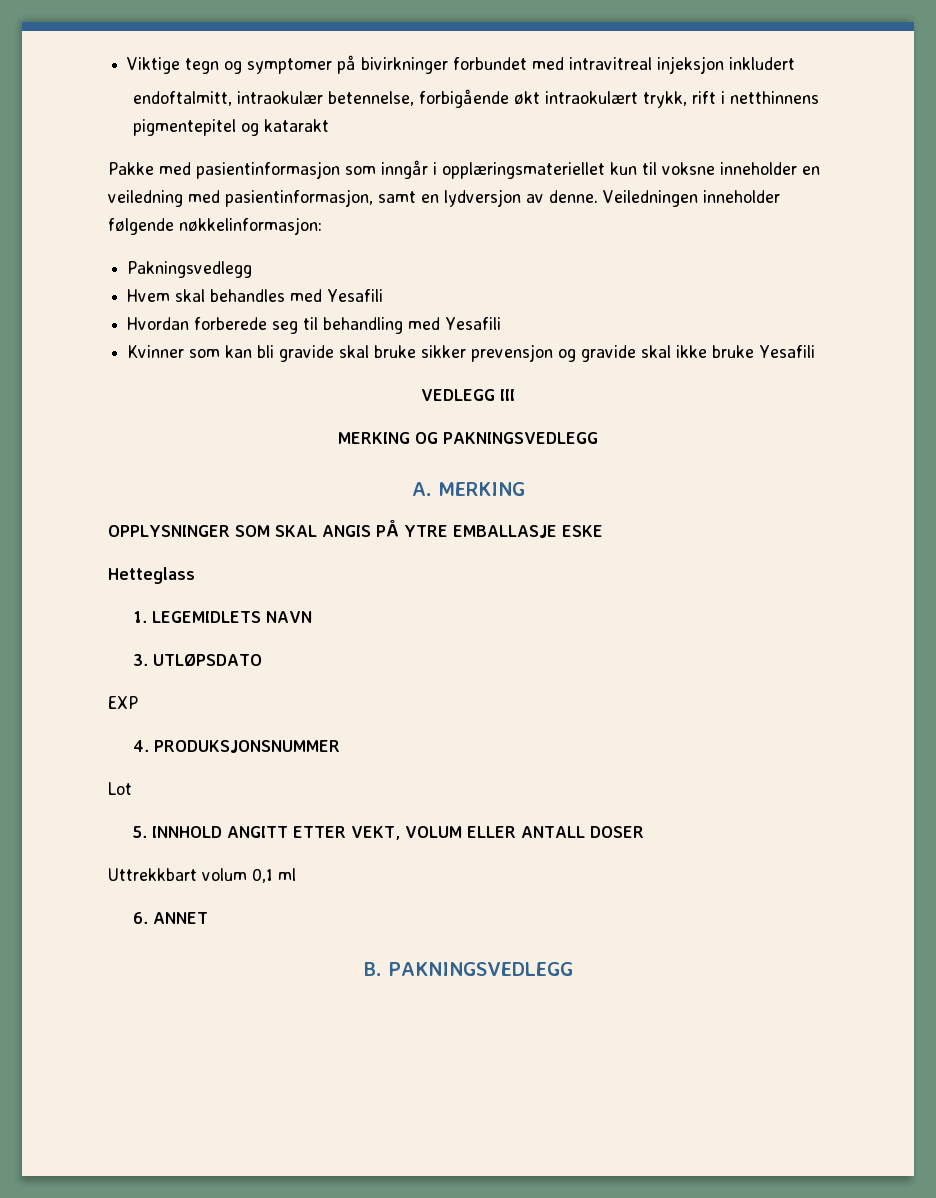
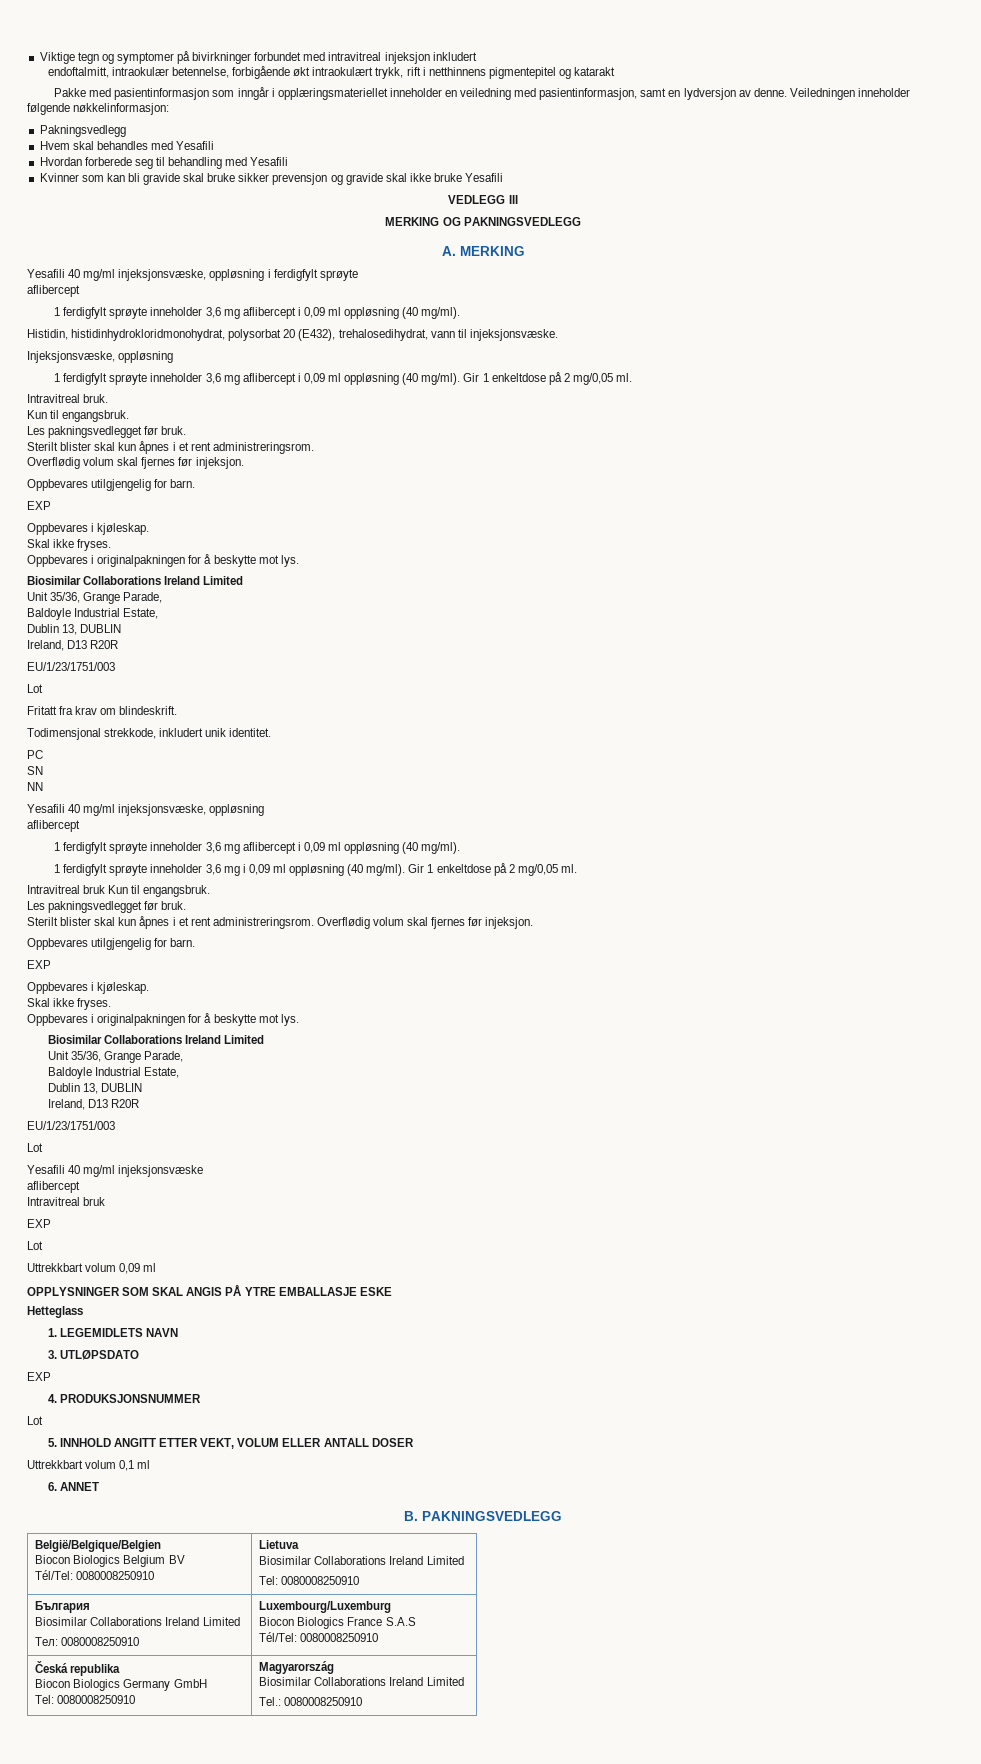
[610,162,715,175] kun til voksne -> (388, 94) none
(525, 489) none -> [27,269,358,281] [27,285,80,297] [54,307,461,319] [27,329,558,341] [27,351,174,363] [54,372,633,385] [27,394,109,403] [27,410,130,422] [27,426,187,438] [27,441,314,454] [27,457,244,469] [27,479,196,491] [27,501,51,510] [27,523,150,535] [27,539,112,551] [27,554,299,567] [27,576,244,585] [27,592,163,604] [27,608,159,620] [27,624,122,635] [27,640,119,651] [27,662,115,671] [27,684,43,693] [27,706,178,715] [27,728,272,740] [27,750,43,759] [27,766,43,775] [27,782,43,791] [27,804,265,816] [27,820,80,832] [54,842,461,854] [54,863,578,876] [27,885,211,897] [27,901,187,913] [27,916,534,929] [27,938,196,950] [27,960,51,969] [27,982,150,994] [27,998,112,1010] [27,1013,299,1026] [47,1035,265,1044] [47,1051,184,1063] [47,1067,180,1079] [47,1083,143,1094] [47,1099,140,1110] [27,1121,115,1130] [27,1143,43,1152] [27,1165,204,1177] [27,1181,80,1193] [27,1197,106,1206] [27,1219,51,1228] [27,1241,43,1250] [27,1263,157,1274] // Yesafili 40 mg/ml injeksjonsvæske, oppløsning i ferdigfylt sprøyte // aflibercept // 1 ferdigfylt sprøyte inneholder 3,6 mg aflibercept i 0,09 ml oppløsning (40 mg/ml). // Histidin, histidinhydrokloridmonohydrat, polysorbat 20 (E432), trehalosedihydrat, vann til injeksjonsvæske. // Injeksjonsvæske, oppløsning // 1 ferdigfylt sprøyte inneholder 3,6 mg aflibercept i 0,09 ml oppløsning (40 mg/ml). Gir 1 enkeltdose på 2 mg/0,05 ml. // Intravitreal bruk. // Kun til engangsbruk. // Les pakningsvedlegget før bruk. // Sterilt blister skal kun åpnes i et rent administreringsrom. // Overflødig volum skal fjernes før injeksjon. // Oppbevares utilgjengelig for barn. // EXP // Oppbevares i kjøleskap. // Skal ikke fryses. // Oppbevares i originalpakningen for å beskytte mot lys. // Biosimilar Collaborations Ireland Limited // Unit 35/36, Grange Parade, // Baldoyle Industrial Estate, // Dublin 13, DUBLIN // Ireland, D13 R20R // EU/1/23/1751/003 // Lot // Fritatt fra krav om blindeskrift. // Todimensjonal strekkode, inkludert unik identitet. // PC // SN // NN // Yesafili 40 mg/ml injeksjonsvæske, oppløsning // aflibercept // 1 ferdigfylt sprøyte inneholder 3,6 mg aflibercept i 0,09 ml oppløsning (40 mg/ml). // 1 ferdigfylt sprøyte inneholder 3,6 mg i 0,09 ml oppløsning (40 mg/ml). Gir 1 enkeltdose på 2 mg/0,05 ml. // Intravitreal bruk Kun til engangsbruk. // Les pakningsvedlegget før bruk. // Sterilt blister skal kun åpnes i et rent administreringsrom. Overflødig volum skal fjernes før injeksjon. // Oppbevares utilgjengelig for barn. // EXP // Oppbevares i kjøleskap. // Skal ikke fryses. // Oppbevares i originalpakningen for å beskytte mot lys. // Biosimilar Collaborations Ireland Limited // Unit 35/36, Grange Parade, // Baldoyle Industrial Estate, // Dublin 13, DUBLIN // Ireland, D13 R20R // EU/1/23/1751/003 // Lot // Yesafili 40 mg/ml injeksjonsvæske // aflibercept // Intravitreal bruk // EXP // Lot // Uttrekkbart volum 0,09 ml
(573, 969) none -> [35,1539,162,1552] [35,1555,185,1567] [35,1570,155,1580] [259,1540,300,1549] [259,1556,464,1565] [259,1576,360,1585] [35,1601,91,1613] [35,1617,240,1626] [35,1637,140,1646] [259,1601,392,1613] [259,1617,416,1629] [259,1632,379,1642] [35,1661,121,1676] [35,1679,207,1691] [35,1695,136,1704] [259,1661,335,1674] [259,1677,464,1686] [259,1697,363,1706] // België/Belgique/Belgien // Biocon Biologics Belgium BV // Tél/Tel: 0080008250910 | Lietuva // Biosimilar Collaborations Ireland Limited // Tel: 0080008250910 // България // Biosimilar Collaborations Ireland Limited // Тел: 0080008250910 | Luxembourg/Luxemburg // Biocon Biologics France S.A.S // Tél/Tel: 0080008250910 // Česká republika // Biocon Biologics Germany GmbH // Tel: 0080008250910 | Magyarország // Biosimilar Collaborations Ireland Limited // Tel.: 0080008250910

